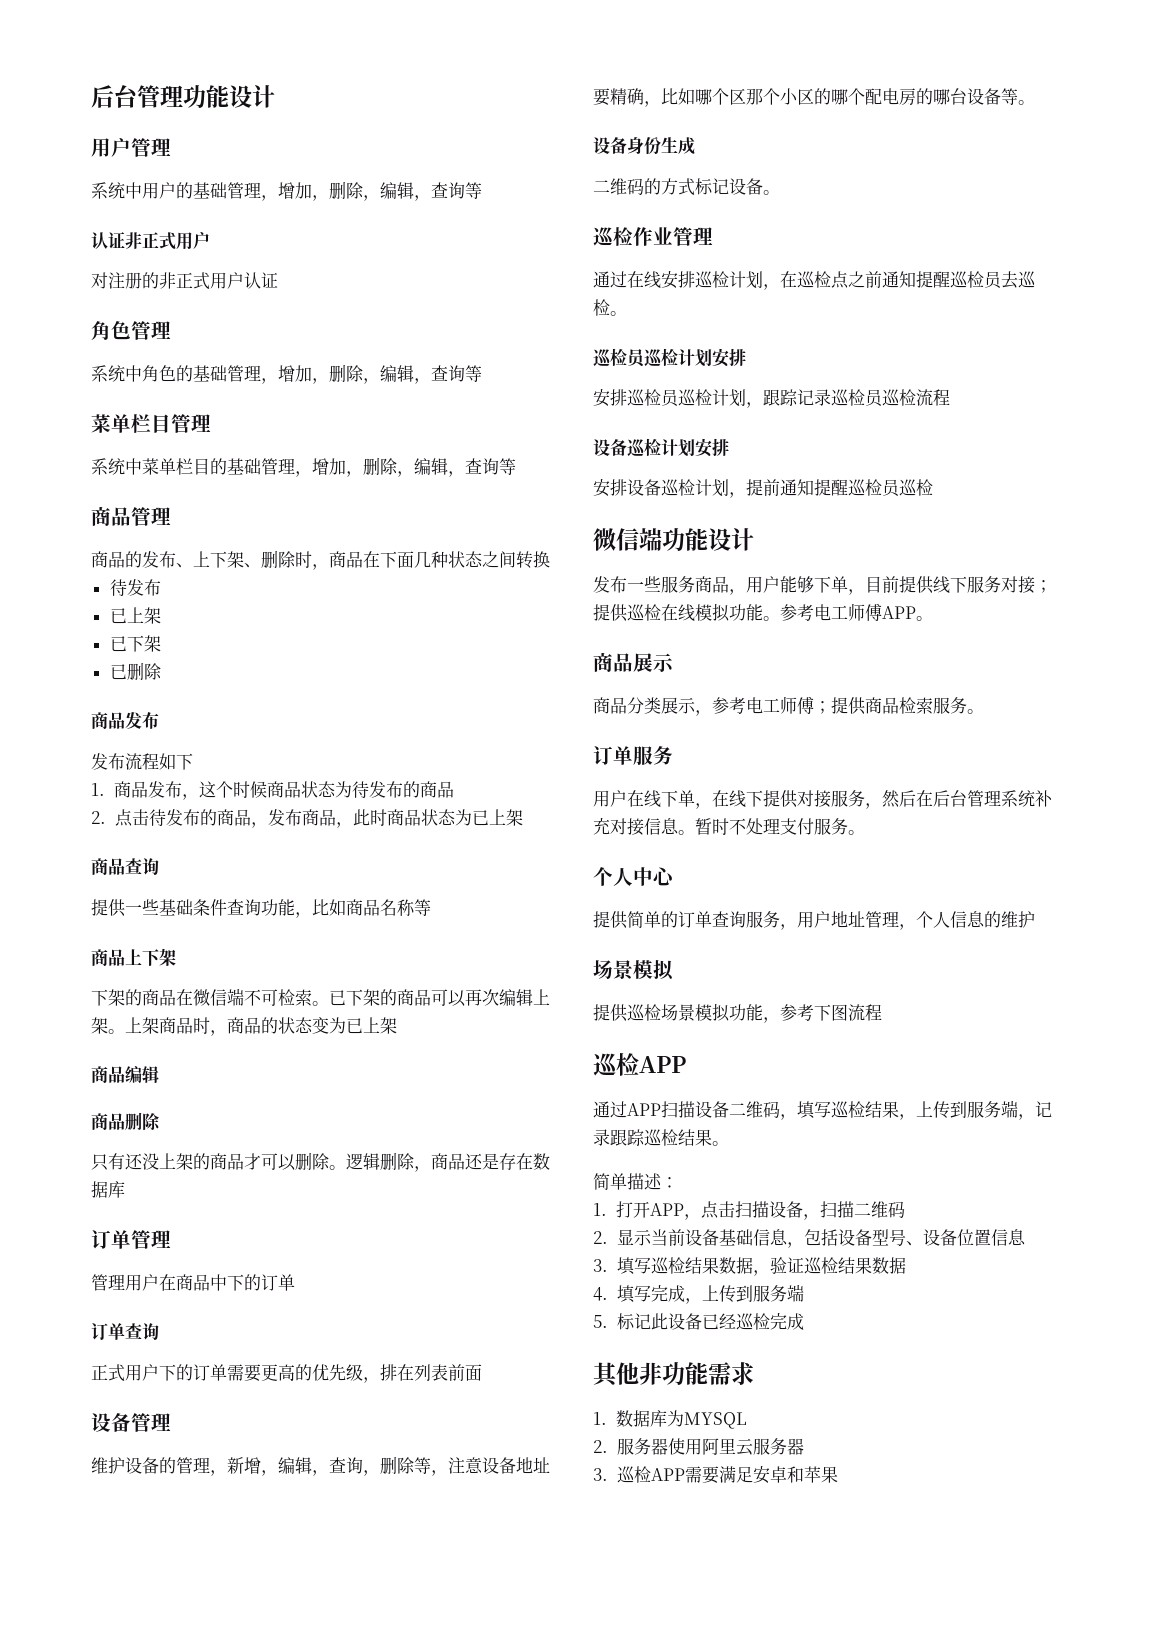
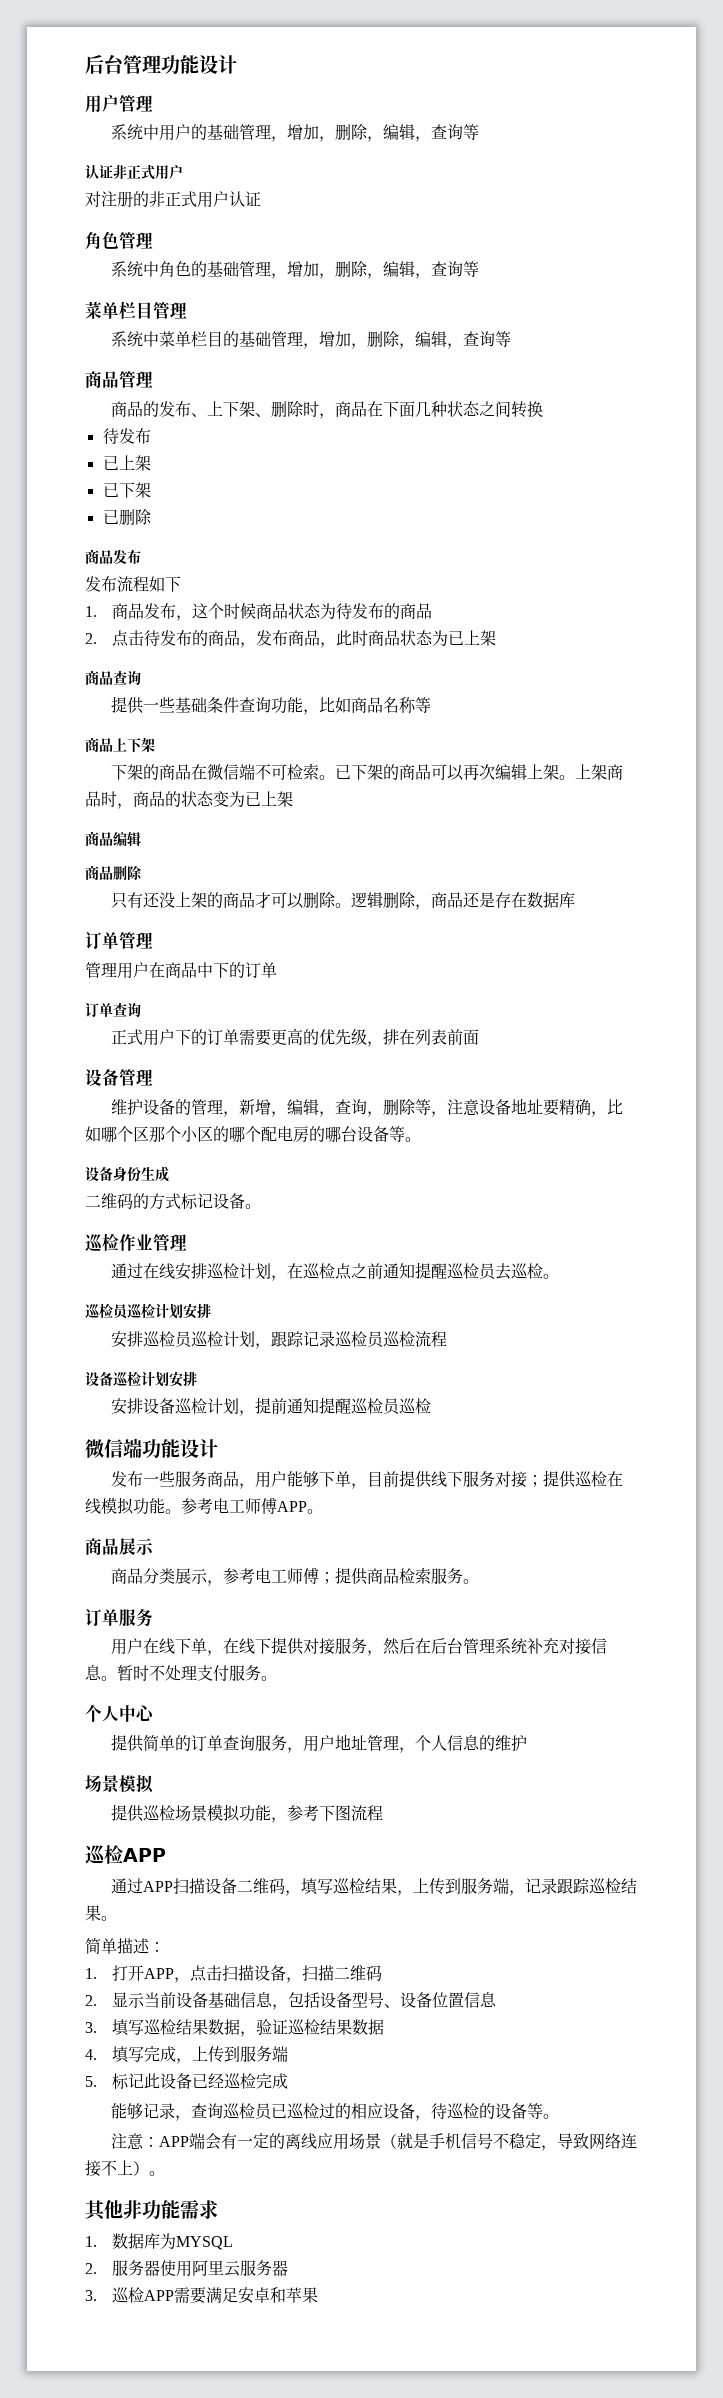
(804, 1321) none -> [111,2103,560,2121] [111,2133,638,2151] [85,2160,165,2177] // 能够记录，查询巡检员已巡检过的相应设备，待巡检的设备等。 // 注意：APP端会有一定的离线应用场景（就是手机信号不稳定，导致网络连接不上）。

